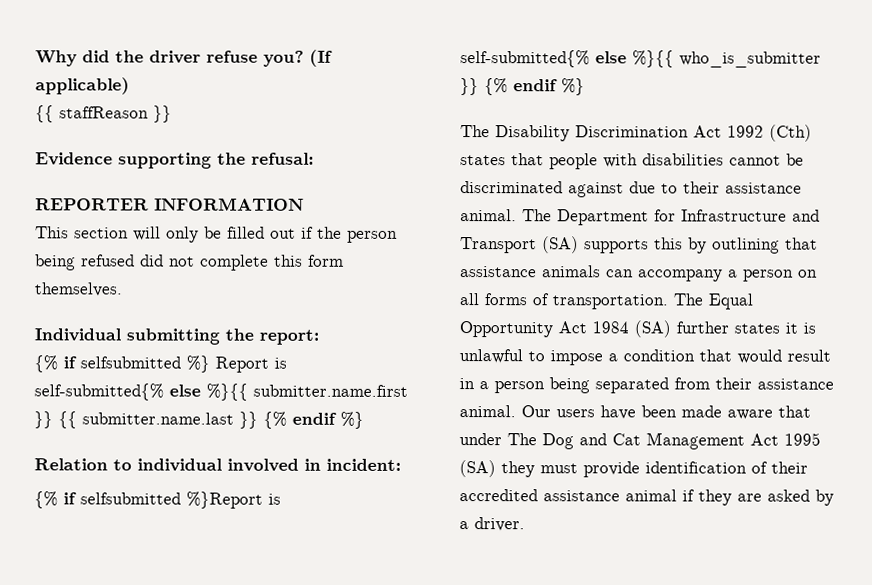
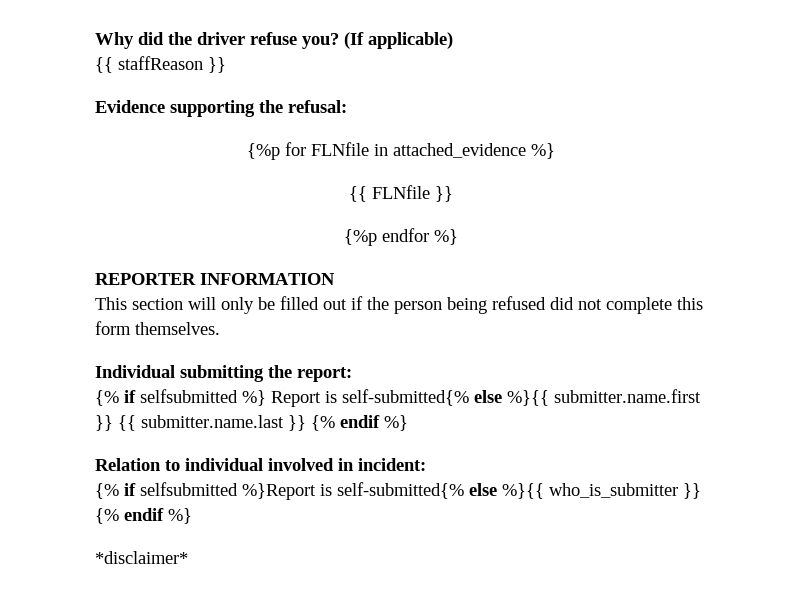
(314, 158) none -> [246,142,555,160] [348,185,453,202] [343,228,458,246] // {%p for FLNfile in attached_evidence %} // {{ FLNfile }} // {%p endfor %}
[460,124,812,142] [460,153,804,170] [460,181,802,198] [460,209,820,226] [460,236,818,254] [460,265,818,282] [459,293,753,310] [459,320,816,338] [459,349,831,366] [459,377,834,394] [459,405,811,420] [459,432,821,450] [459,460,808,478] [459,489,834,506] [459,517,525,532] The Disability Discrimination Act 1992 (Cth) states that people with disabilities cannot be discriminated against due to their assistance animal. The Department for Infrastructure and Transport (SA) supports this by outlining that assistance animals can accompany a person on all forms of transportation. The Equal Opportunity Act 1984 (SA) further states it is unlawful to impose a condition that would result in a person being separated from their assistance animal. Our users have been made aware that under The Dog and Cat Management Act 1995 (SA) they must provide identification of their accredited assistance animal if they are asked by a driver. -> [95,551,188,564] *disclaimer*

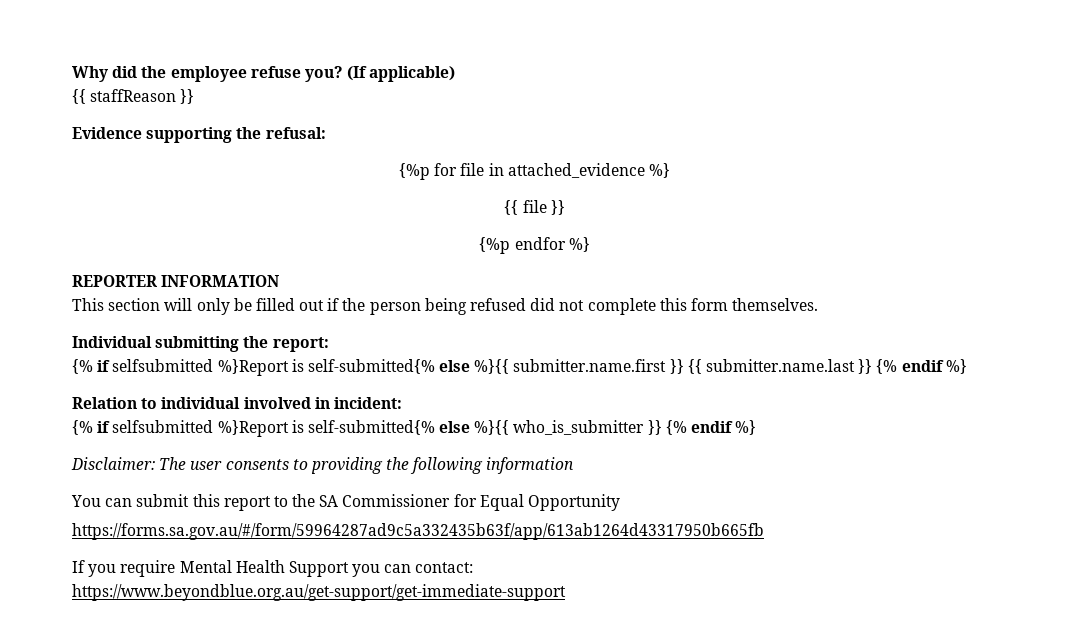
[197,32,245,45] driver -> [170,66,247,82] employee
[310,142,369,156] FLNfile -> [460,163,485,176] file
[371,185,430,199] FLNfile -> [522,200,547,213] file
[242,390,321,407] %} Report -> [217,359,289,376] %}Report
[95,551,188,564] *disclaimer* -> [71,457,575,474] [71,494,621,511] [72,523,764,540] [72,560,474,577] [72,584,566,601] Disclaimer: The user consents to providing the following information // You can submit this report to the SA Commissioner for Equal Opportunity // https://forms.sa.gov.au/#/form/59964287ad9c5a332435b63f/app/613ab1264d43317950b665fb // If you require Mental Health Support you can contact: // https://www.beyondblue.org.au/get-support/get-immediate-support

